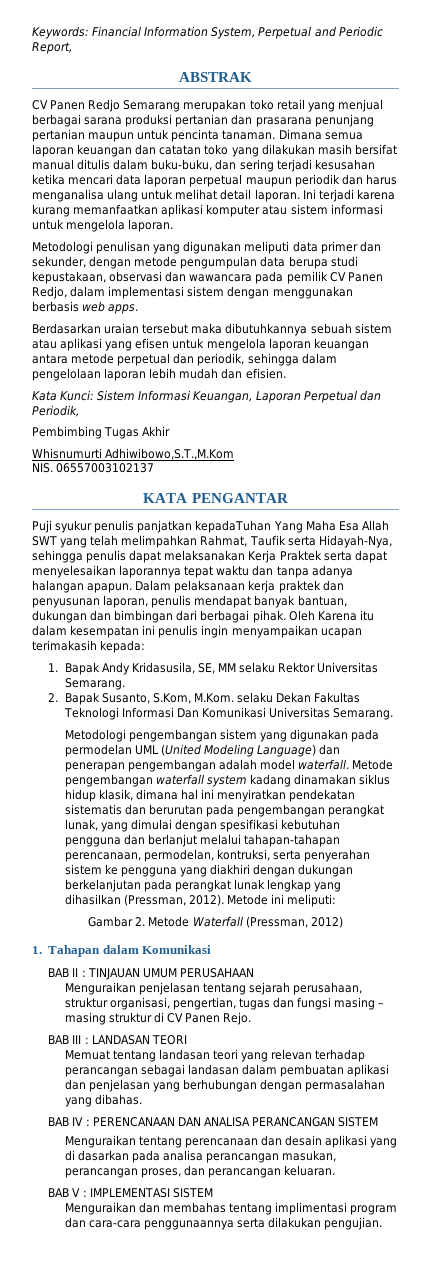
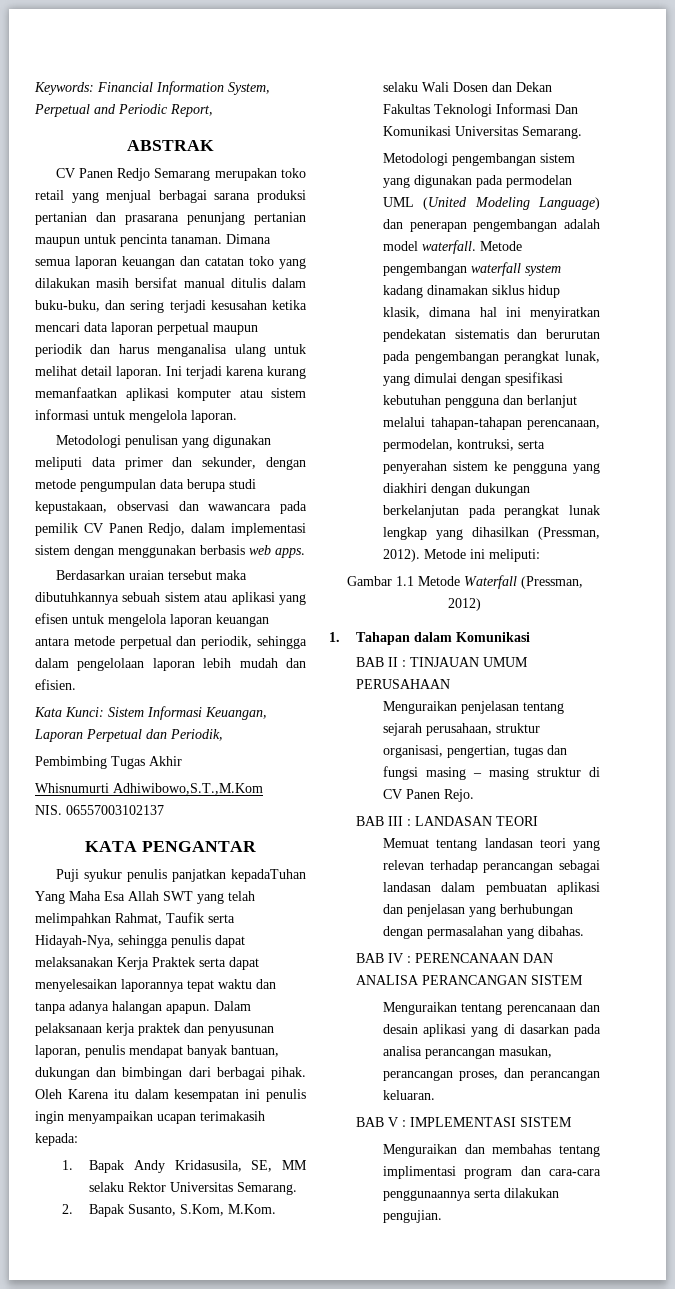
(274, 697) none -> [422,82,513,92] Wali Dosen dan
[135,917,146,926] 2. -> [395,576,414,586] 1.1

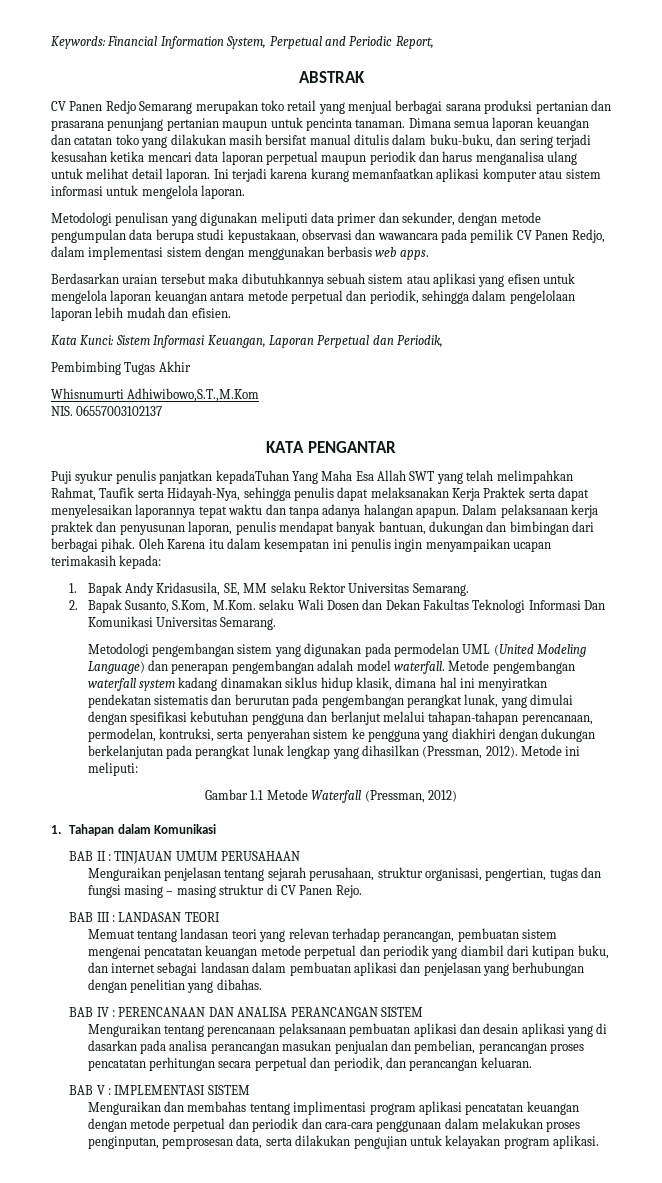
[483,862,554,873] perancangan -> [383,928,558,942] [87,945,609,959] [87,962,156,973] perancangan, pembuatan sistem mengenai pencatatan keuangan metode perpetual dan periodik yang diambil dari kutipan buku, dan internet
[427,926,504,939] permasalahan -> [130,979,186,993] penelitian
(576, 1010) none -> [278,1023,457,1037] pelaksanaan pembuatan aplikasi
[499,1046,553,1058] [383,1070,499,1081] masukan, perancangan proses, -> [282,1040,585,1054] [87,1057,383,1071] masukan penjualan dan pembelian, perancangan proses pencatatan perhitungan secara perpetual dan periodik,
[520,1166,601,1176] [383,1188,560,1201] [383,1210,443,1223] dan cara-cara penggunaannya serta dilakukan pengujian. -> [418,1101,579,1115] [87,1118,581,1132] [87,1135,600,1149] aplikasi pencatatan keuangan dengan metode perpetual dan periodik dan cara-cara penggunaan dalam melakukan proses penginputan, pemprosesan data, serta dilakukan pengujian untuk kelayakan program aplikasi.

